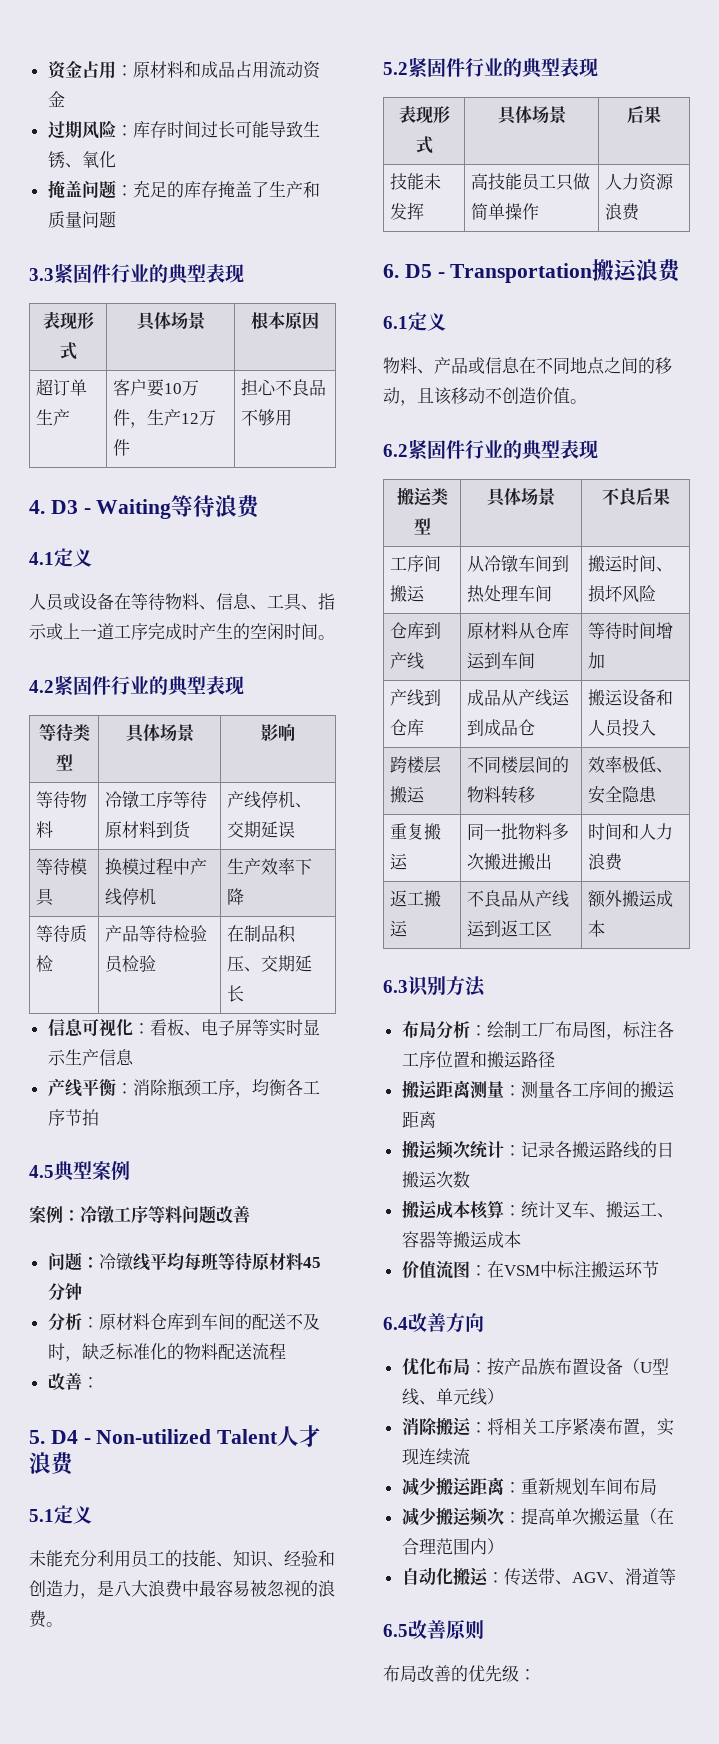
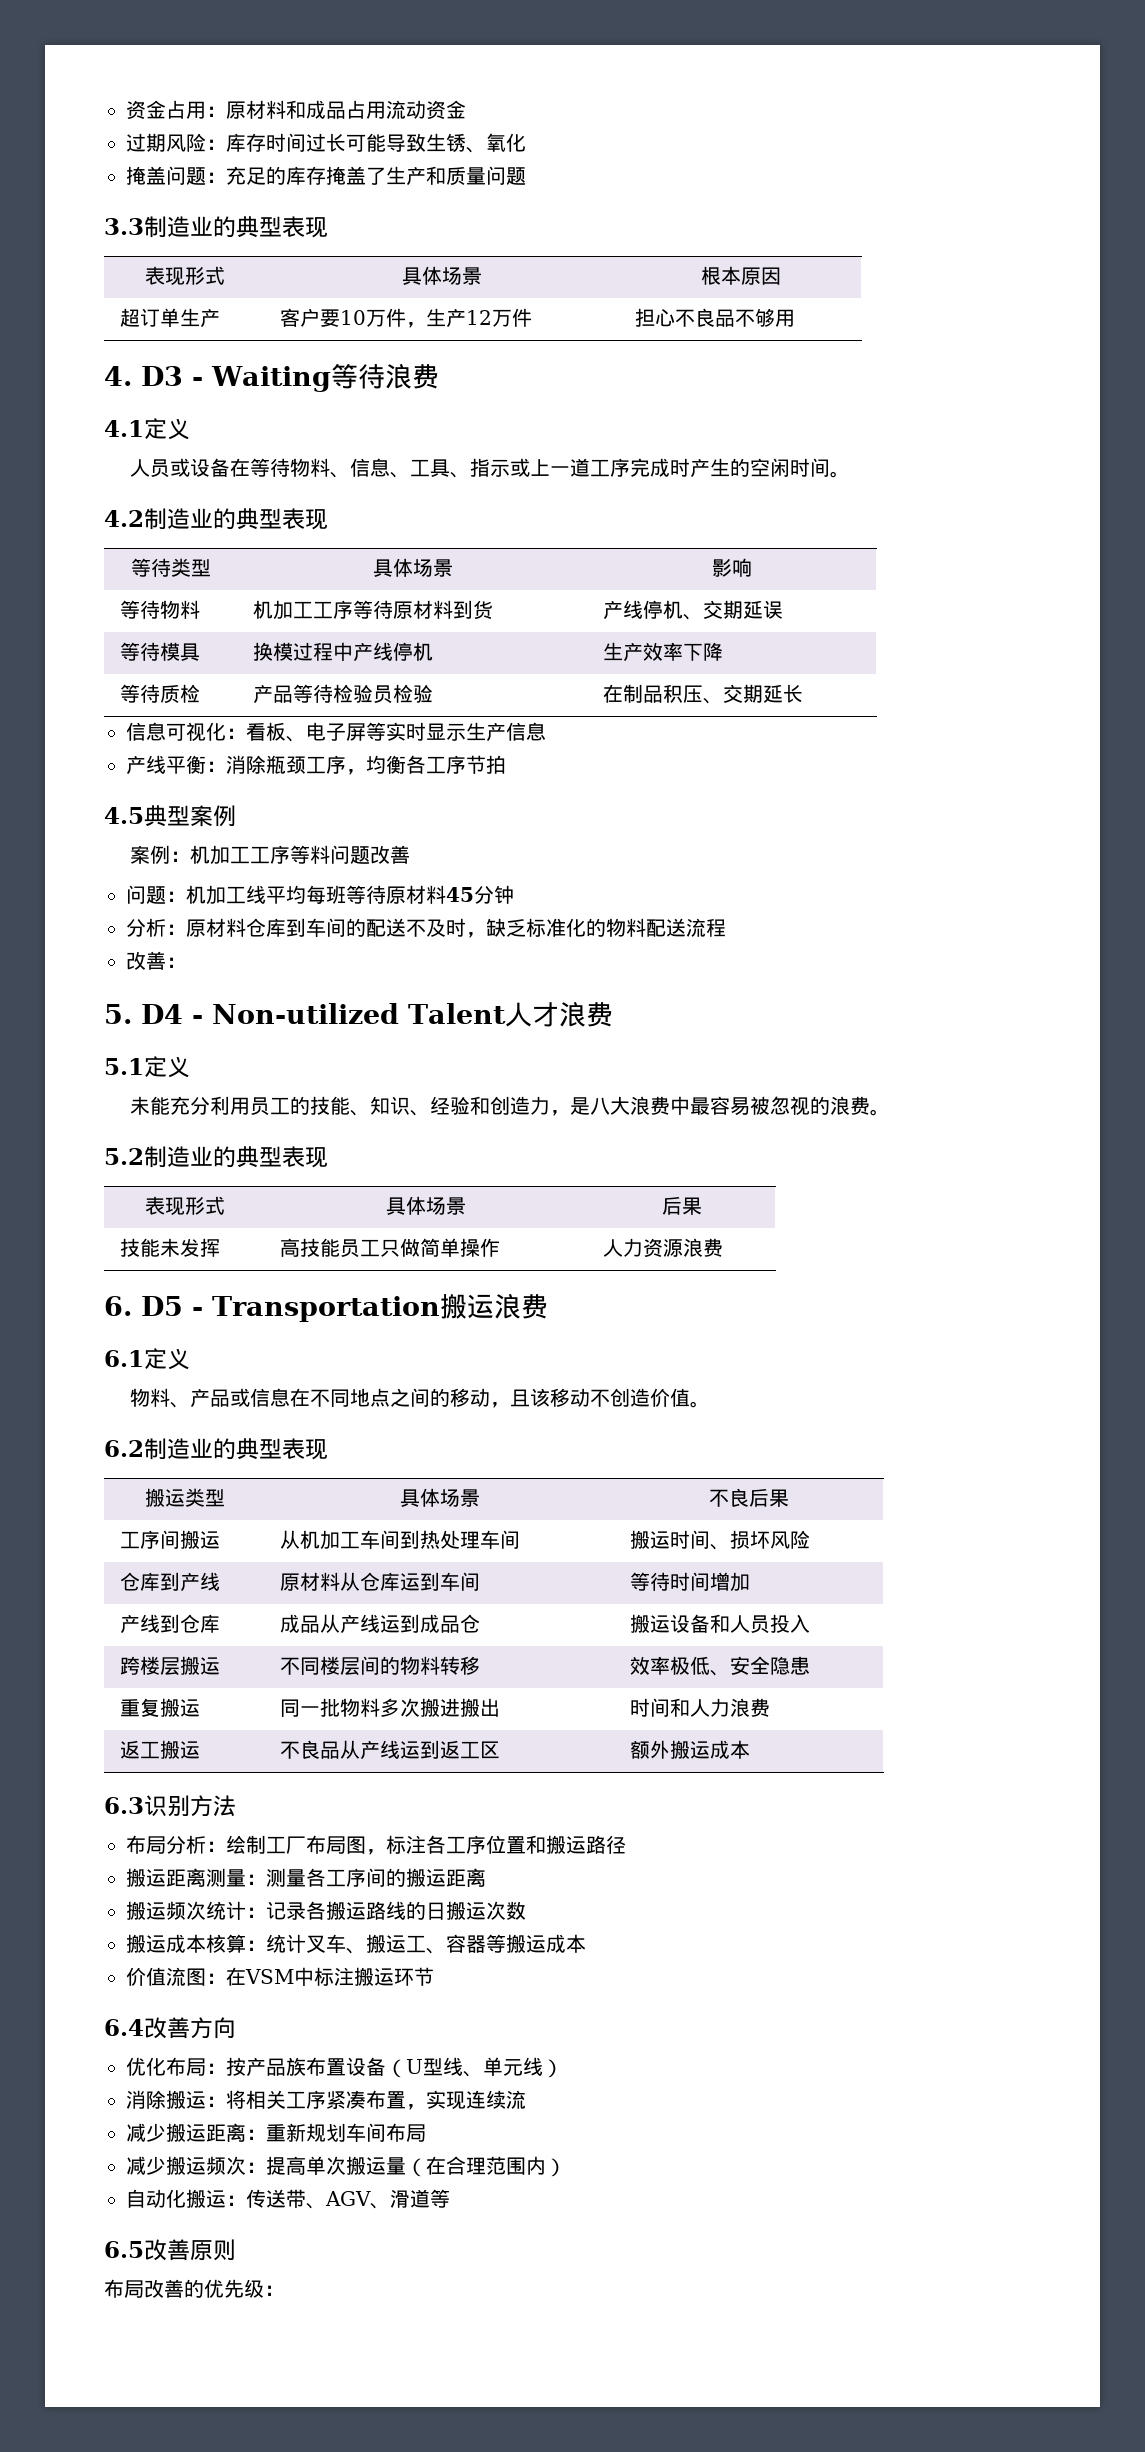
[54,263,130,284] 紧固件行 -> [144,216,190,238] 制造
[54,675,130,696] 紧固件行 -> [144,508,190,530] 制造
[105,791,140,808] 冷镦 -> [252,600,313,620] 机加工
[80,1206,114,1223] 冷镦 -> [190,845,251,865] 机加工
[98,1253,133,1270] 冷镦 -> [186,885,246,905] 机加工
[408,57,484,78] 紧固件行 -> [144,1146,190,1168] 制造
[408,439,484,460] 紧固件行 -> [144,1438,190,1460] 制造
[484,555,519,572] 冷镦 -> [299,1530,360,1550] 机加工

